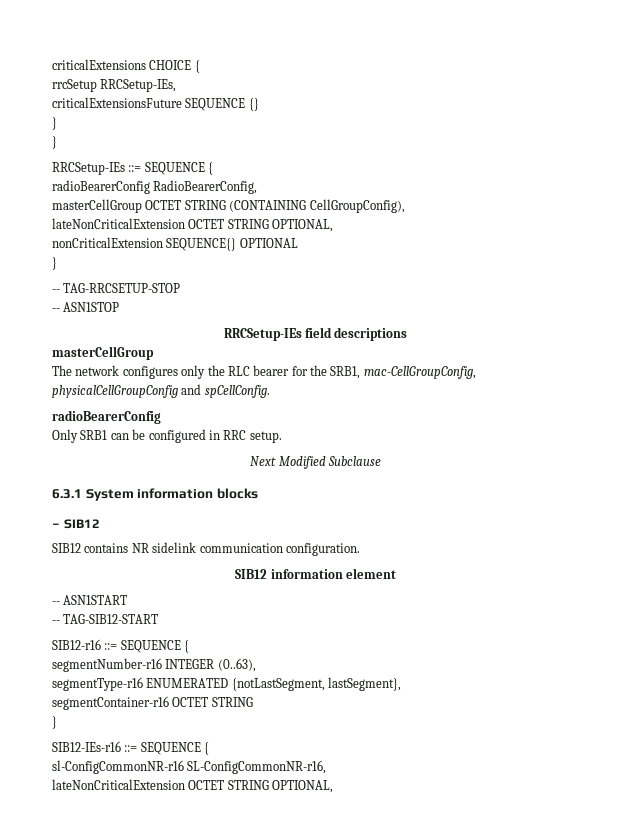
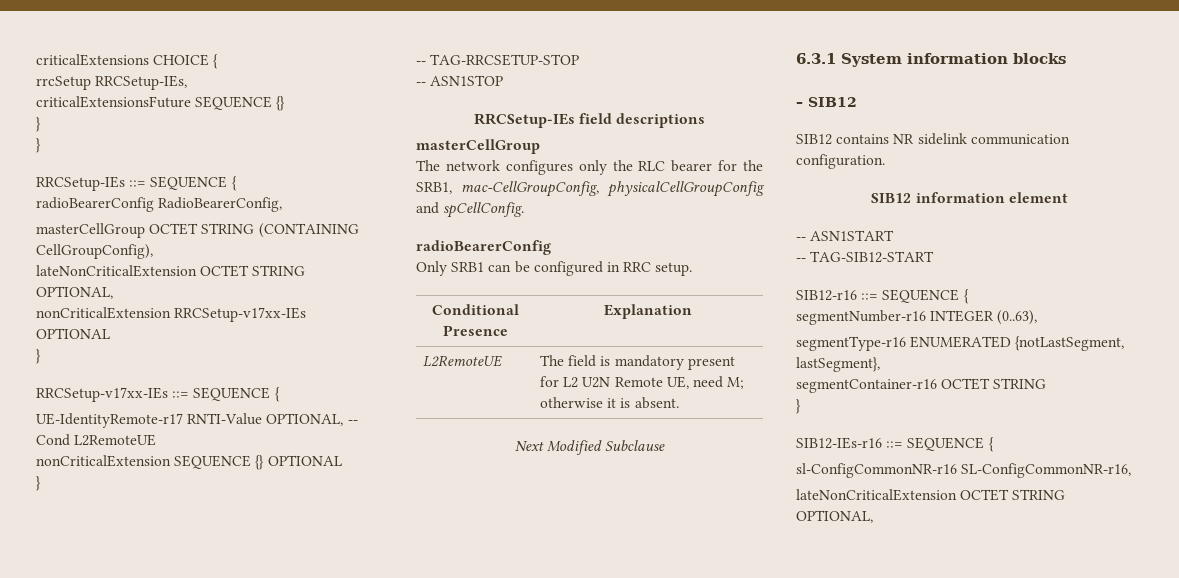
[166,238,237,251] SEQUENCE{} -> [174,307,307,322] [36,328,110,339] [36,349,41,364] [36,387,280,402] [36,413,358,428] [36,434,157,446] [36,455,265,470] RRCSetup-v17xx-IEs OPTIONAL // } // RRCSetup-v17xx-IEs ::= SEQUENCE { // UE-IdentityRemote-r17 RNTI-Value OPTIONAL, -- Cond L2RemoteUE // nonCriticalExtension SEQUENCE {}
(282, 437) none -> [431,304,519,315] [442,325,508,336] [604,304,692,319] [422,355,502,367] [539,355,735,370] [539,376,745,389] [539,397,679,409] // Conditional Presence | Explanation // L2RemoteUE | The field is mandatory present for L2 U2N Remote UE, need M; otherwise it is absent.

